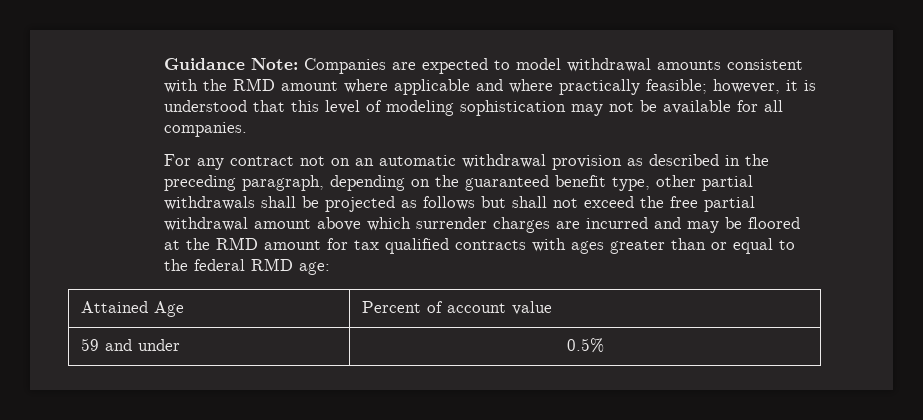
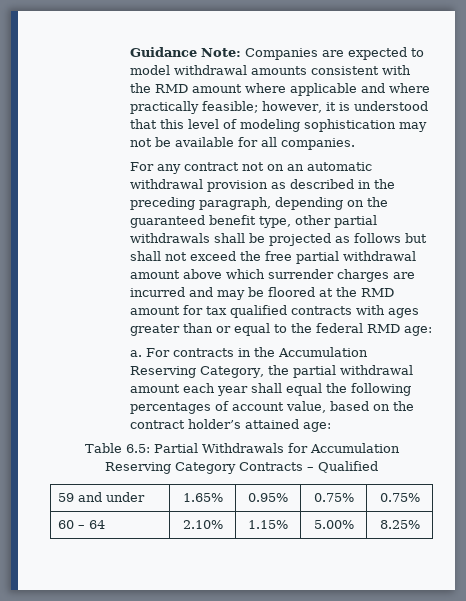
[80,301,184,317] [361,301,552,315] [80,338,180,351] [566,338,604,353] // Attained Age | Percent of account value // 59 and under | 0.5% -> [130,347,369,357] [130,365,413,378] [130,383,412,396] [130,401,415,414] [130,419,332,432] [84,443,400,453] [105,461,378,474] [57,492,145,502] [182,493,223,502] [248,493,288,502] [313,493,354,502] [379,493,420,502] [57,520,105,529] [182,520,223,529] [248,520,288,529] [313,520,354,529] [379,520,420,529] // a. For contracts in the Accumulation Reserving Category, the partial withdrawal amount each year shall equal the following percentages of account value, based on the contract holder’s attained age: // Table 6.5: Partial Withdrawals for Accumulation Reserving Category Contracts – Qualified // 59 and under | 1.65% | 0.95% | 0.75% | 0.75% // 60 – 64 | 2.10% | 1.15% | 5.00% | 8.25%

